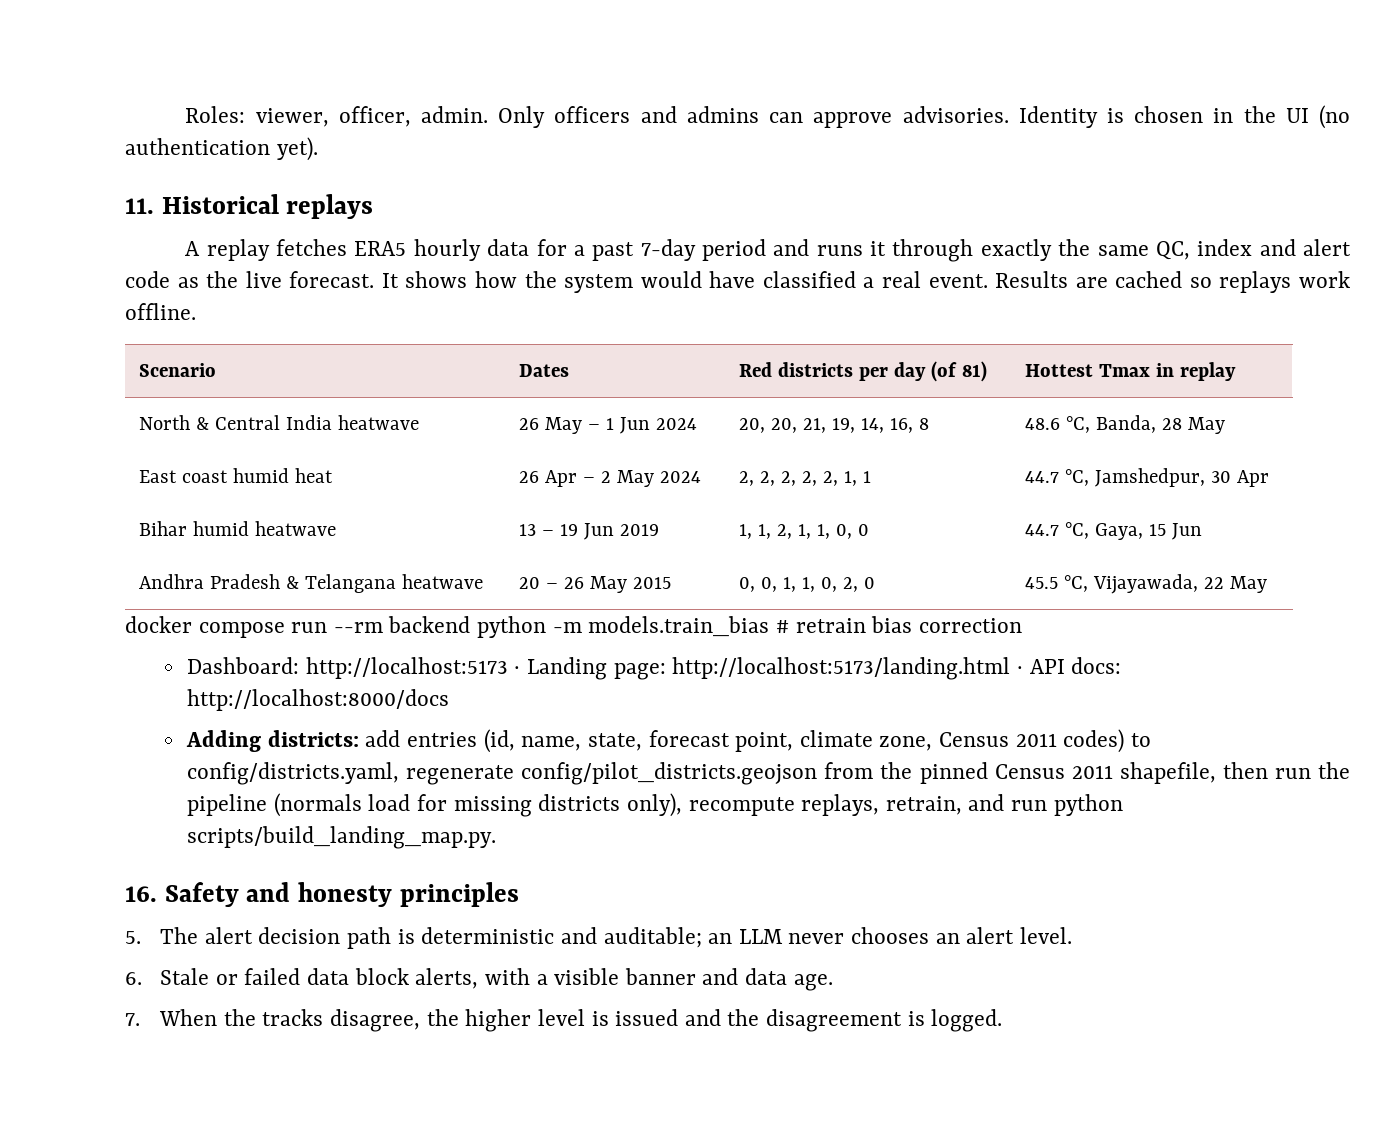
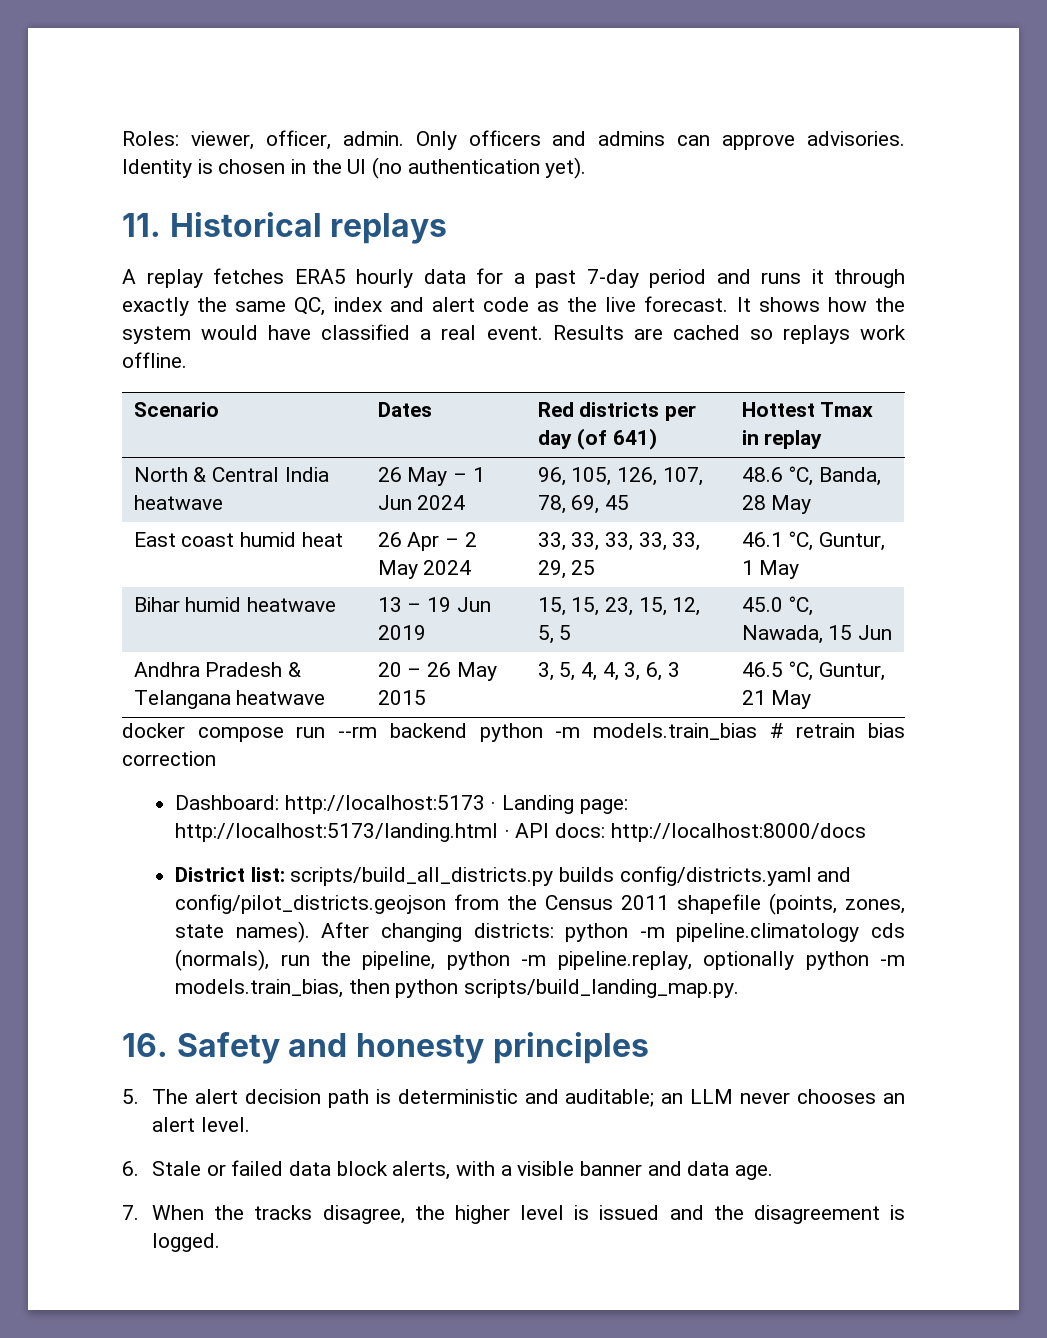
[962,361,988,382] 81) -> [612,428,657,450] 641)
[739,418,929,433] 20, 20, 21, 19, 14, 16, 8 -> [537,467,703,486] [537,495,629,514] 96, 105, 126, 107, 78, 69, 45
[739,471,871,486] [1025,468,1270,487] 2, 2, 2, 2, 2, 1, 1 | 44.7 °C, Jamshedpur, 30 Apr -> [537,532,701,551] [537,560,596,579] [741,531,885,551] [741,560,800,579] 33, 33, 33, 33, 33, 29, 25 | 46.1 °C, Guntur, 1 May
[739,524,869,539] [1025,522,1144,540] 1, 1, 2, 1, 1, 0, 0 | 44.7 °C, Gaya, -> [537,597,701,616] [537,625,572,644] [741,596,814,616] [741,625,823,644] 15, 15, 23, 15, 12, 5, 5 | 45.0 °C, Nawada,
[739,577,875,592] [1025,574,1225,594] 0, 0, 1, 1, 0, 2, 0 | 45.5 °C, Vijayawada, 22 -> [537,662,680,681] [741,661,885,681] [741,690,766,705] 3, 5, 4, 4, 3, 6, 3 | 46.5 °C, Guntur, 21
[186,729,1151,753] [187,762,515,785] Adding districts: add entries (id, name, state, forecast point, climate zone, Census 2011 codes) to config/districts.yaml, regenerate -> [175,866,852,886] District list: scripts/build_all_districts.py builds config/districts.yaml and
[919,762,1350,784] [187,793,1047,817] pinned Census 2011 shapefile, then run the pipeline (normals load for missing districts only), recompute replays, retrain, and run -> [545,893,905,915] [175,921,905,943] [175,949,905,971] [175,979,390,998] Census 2011 shapefile (points, zones, state names). After changing districts: python -m pipeline.climatology cds (normals), run the pipeline, python -m pipeline.replay, optionally python -m models.train_bias, then

